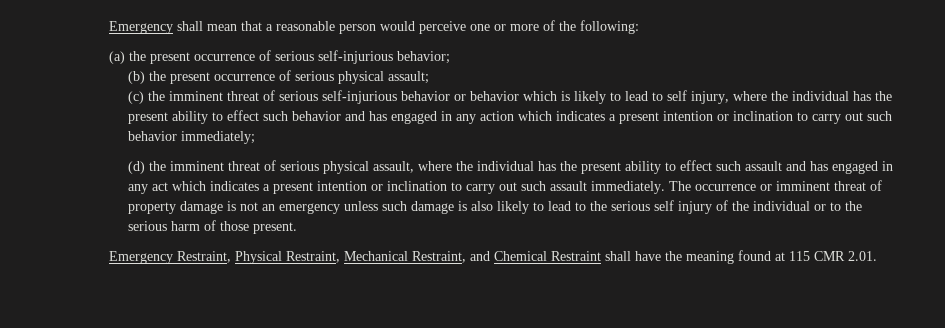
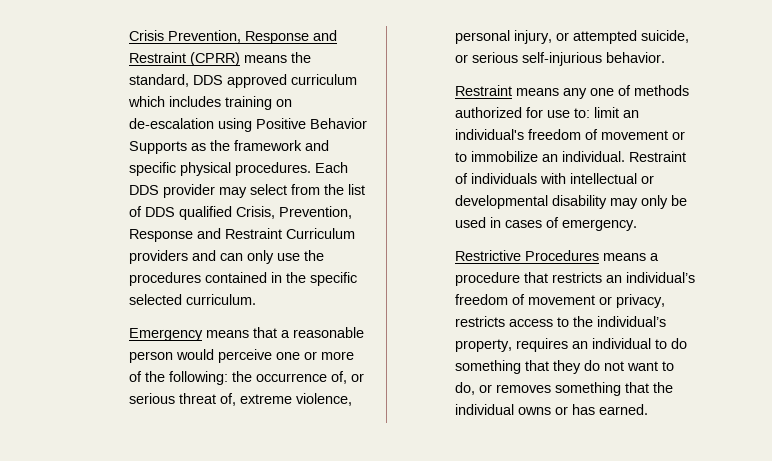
[109,21,238,34] Emergency shall mean -> [128,30,337,44] [128,52,311,66] [128,74,357,88] [127,96,292,110] [128,118,367,132] [128,140,329,154] [128,162,348,176] [128,184,365,198] [128,206,352,220] [128,228,355,242] [128,250,324,264] [128,272,357,286] [128,294,256,305] [128,328,249,341] Crisis Prevention, Response and Restraint (CPRR) means the standard, DDS approved curriculum which includes training on de-escalation using Positive Behavior Supports as the framework and specific physical procedures. Each DDS provider may select from the list of DDS qualified Crisis, Prevention, Response and Restraint Curriculum providers and can only use the procedures contained in the specific selected curriculum. // Emergency means
[109,50,451,64] [128,70,430,84] [128,90,893,104] [128,110,893,124] [128,131,256,144] [128,160,894,174] [128,180,883,194] [128,200,863,214] [128,220,298,234] [109,250,878,264] // (a) the present occurrence of serious self-injurious behavior; // (b) the present occurrence of serious physical assault; // (c) the imminent threat of serious self-injurious behavior or behavior which is likely to lead to self injury, where the individual has the present ability to effect such behavior and has engaged in any action which indicates a present intention or inclination to carry out such behavior immediately; // (d) the imminent threat of serious physical assault, where the individual has the present ability to effect such assault and has engaged in any act which indicates a present intention or inclination to carry out such assault immediately. The occurrence or imminent threat of property damage is not an emergency unless such damage is also likely to lead to the serious self injury of the individual or to the serious harm of those present. // Emergency Restraint, Physical Restraint, Mechanical Restraint, and Chemical Restraint shall have the meaning found at 115 CMR 2.01. -> [231,371,364,384] [128,393,352,406] [454,30,689,44] [454,52,665,66] [454,85,689,99] [454,107,639,118] [454,129,685,140] [454,151,686,162] [454,173,654,184] [454,195,687,209] [454,217,637,231] [454,250,659,261] [454,272,695,286] [454,294,665,308] [454,316,666,327] [454,338,687,352] [454,360,674,374] [454,382,673,396] [454,404,648,415] the occurrence of, or serious threat of, extreme violence, personal injury, or attempted suicide, or serious self-injurious behavior. // Restraint means any one of methods authorized for use to: limit an individual's freedom of movement or to immobilize an individual. Restraint of individuals with intellectual or developmental disability may only be used in cases of emergency. // Restrictive Procedures means a procedure that restricts an individual’s freedom of movement or privacy, restricts access to the individual’s property, requires an individual to do something that they do not want to do, or removes something that the individual owns or has earned.

